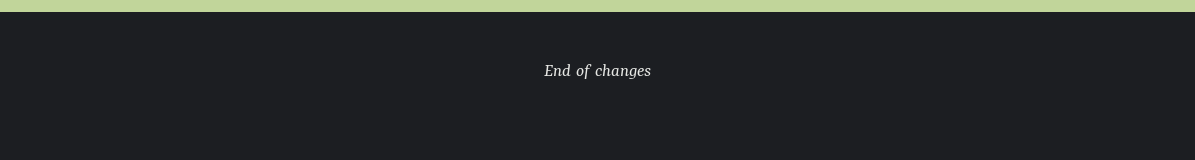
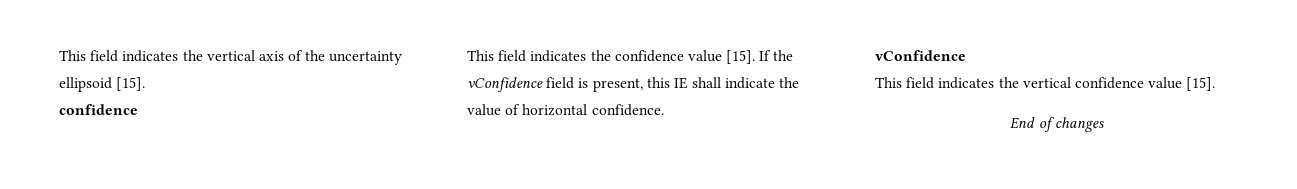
(544, 70) none -> [59,50,403,65] [59,77,146,92] [59,104,138,115] [467,50,794,64] [467,77,800,92] [467,104,664,116] [875,50,966,61] [875,77,1216,91] This field indicates the vertical axis of the uncertainty ellipsoid [15]. // confidence // This field indicates the confidence value [15]. If the vConfidence field is present, this IE shall indicate the value of horizontal confidence. // vConfidence // This field indicates the vertical confidence value [15]. //

